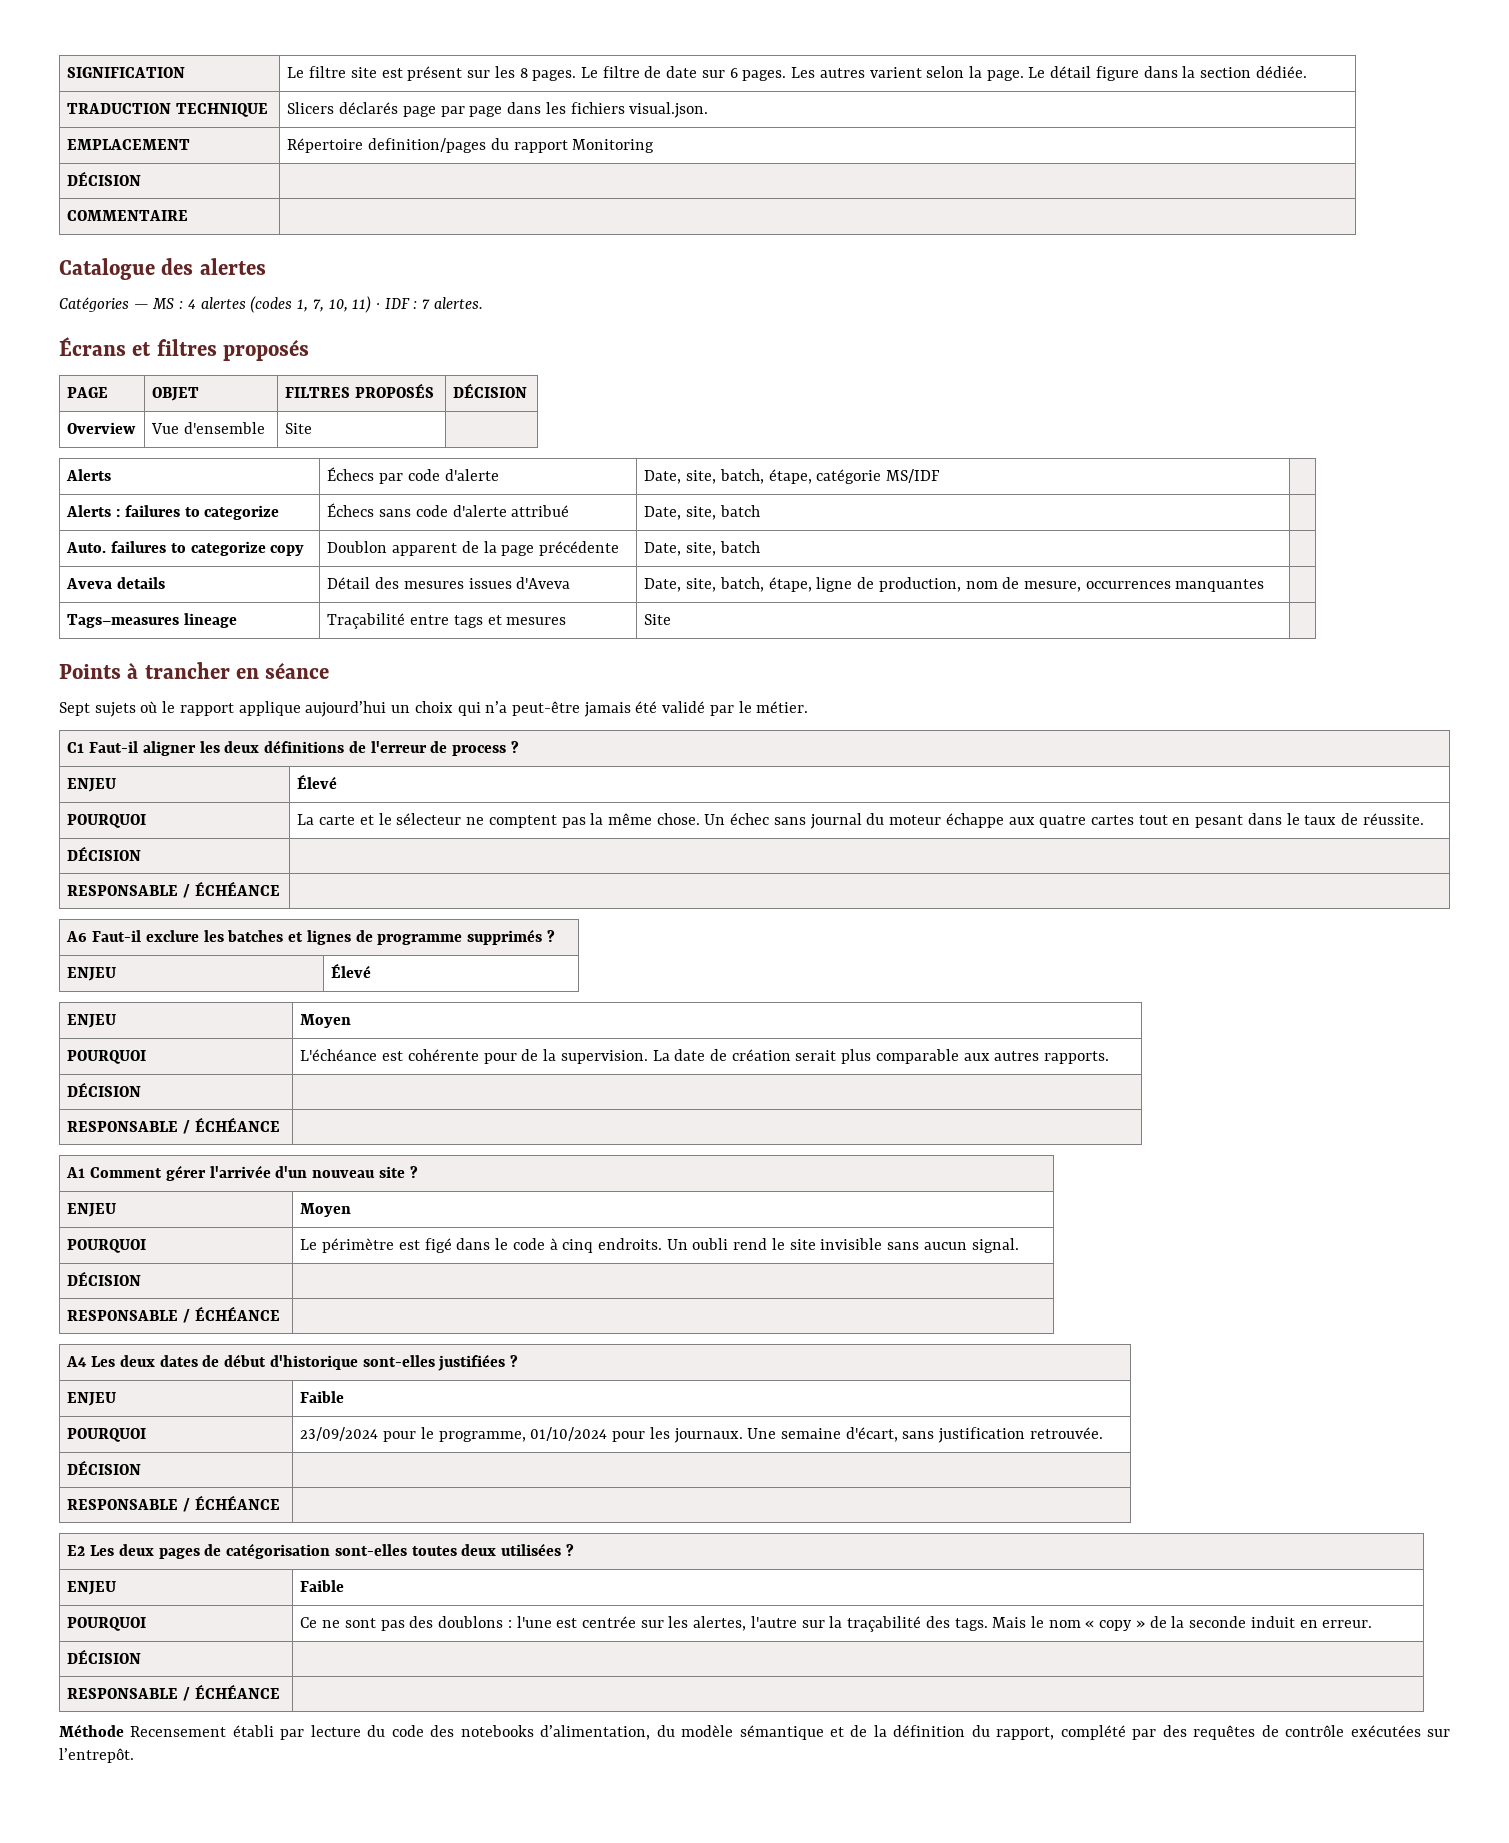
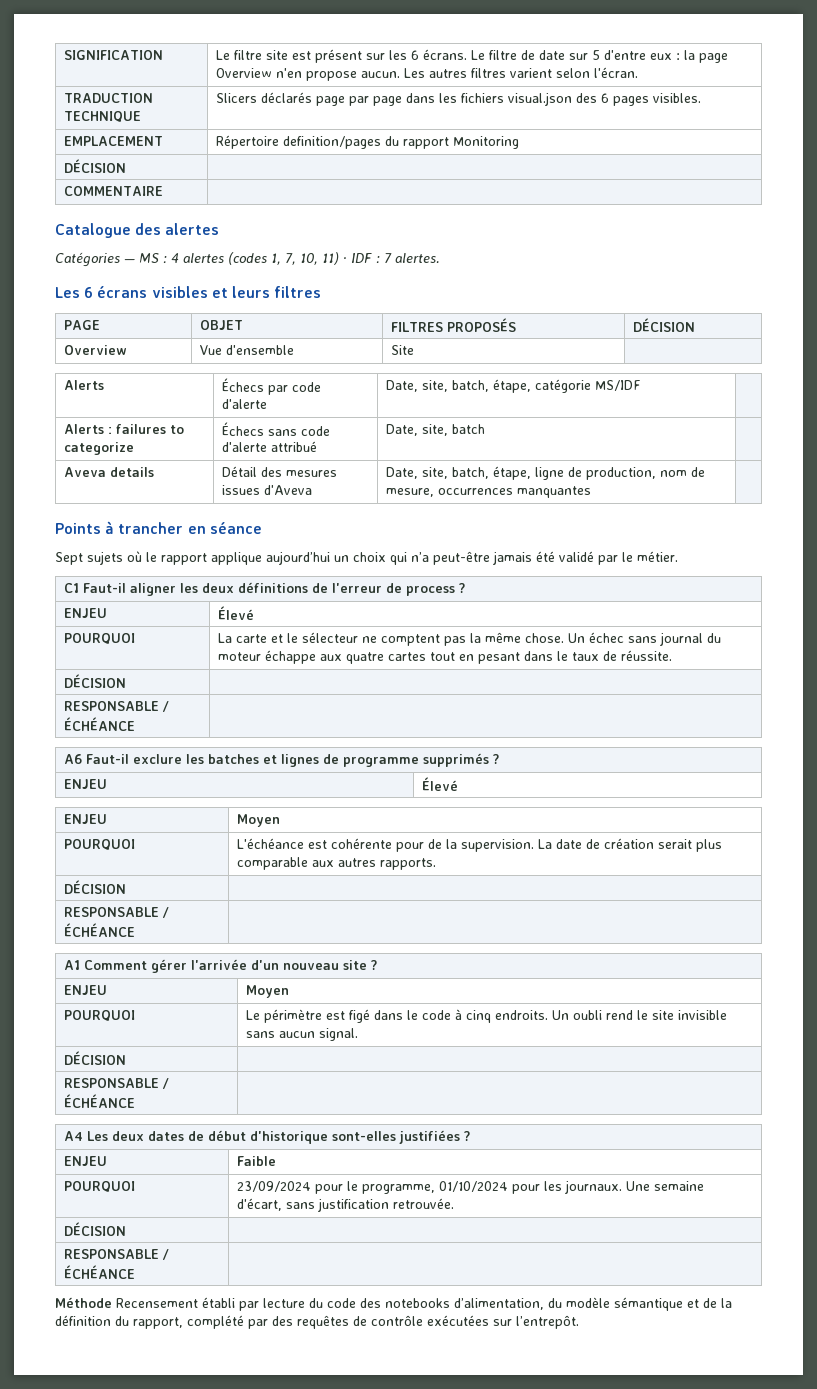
[519,68,577,81] 8 pages. -> [411,49,468,60] 6 écrans.
[729,68,787,81] 6 pages. -> [592,50,729,63] [216,68,401,81] 5 d'entre eux : la page Overview n'en propose aucun.
(865, 73) none -> [471,68,507,78] filtres
[968,66,1307,81] la page. Le détail figure dans la section dédiée. -> [594,67,639,78] l'écran.
[629,102,709,118] visual.json. -> [508,92,702,106] visual.json des 6 pages visibles.
[59,337,310,361] Écrans et filtres proposés -> [55,286,322,298] Les 6 écrans visibles et leurs filtres
[66,541,305,556] [327,541,620,556] [644,541,760,556] // Auto. failures to categorize copy | Doublon apparent de la page précédente | Date, site, batch | -> (486, 429) none
[67,613,238,628] [327,613,567,629] [644,614,672,625] // Tags–measures lineage | Traçabilité entre tags et mesures | Site | -> (592, 492) none
[67,1543,574,1559] [67,1581,117,1595] [300,1580,345,1592] [67,1617,147,1631] [300,1616,1373,1632] [67,1649,142,1664] [67,1684,280,1701] // E2 Les deux pages de catégorisation sont-elles toutes deux utilisées ? // ENJEU | Faible // POURQUOI | Ce ne sont pas des doublons : l'une est centrée sur les alertes, l'autre sur la traçabilité des tags. Mais le nom « copy » de la seconde induit en erreur. // DÉCISION | // RESPONSABLE / ÉCHÉANCE | -> (136, 1272) none

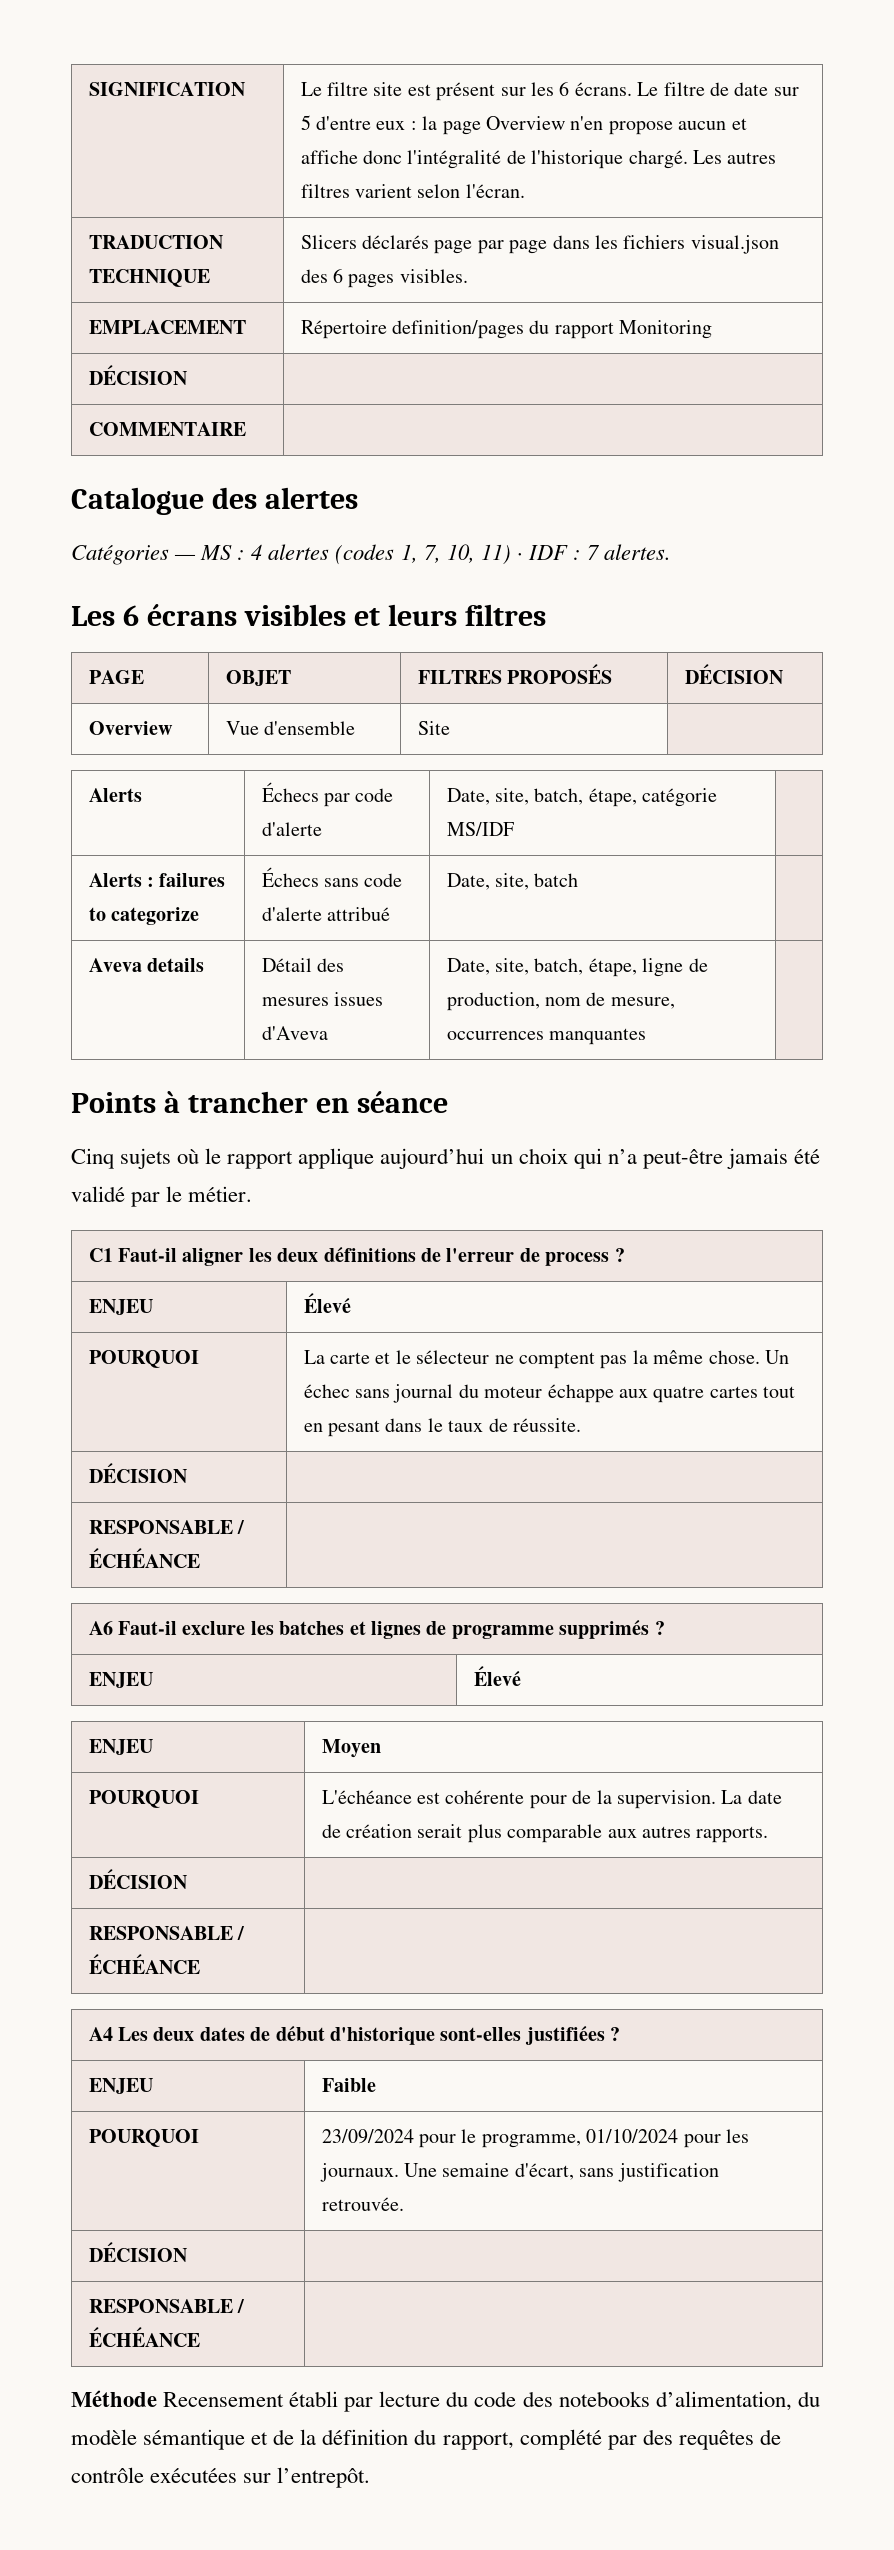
[361,71,401,78] aucun. -> [678,118,747,130] [300,150,688,169] aucun et affiche donc l'intégralité de l'historique chargé.
[55,552,83,565] Sept -> [71,1148,114,1169] Cinq
[64,959,378,973] [64,985,108,995] [246,985,290,998] [64,1010,136,1021] [246,1009,728,1023] [246,1028,359,1041] [64,1051,127,1065] [64,1078,170,1089] [64,1094,136,1108] // A1 Comment gérer l'arrivée d'un nouveau site ? // ENJEU | Moyen // POURQUOI | Le périmètre est figé dans le code à cinq endroits. Un oubli rend le site invisible sans aucun signal. // DÉCISION | // RESPONSABLE / ÉCHÉANCE | -> (200, 1964) none

